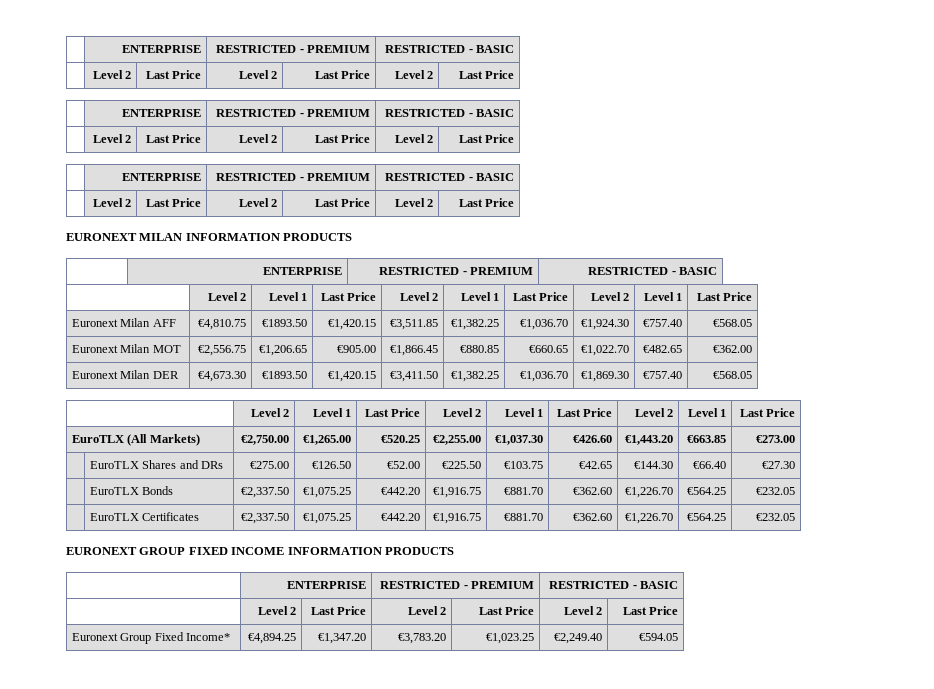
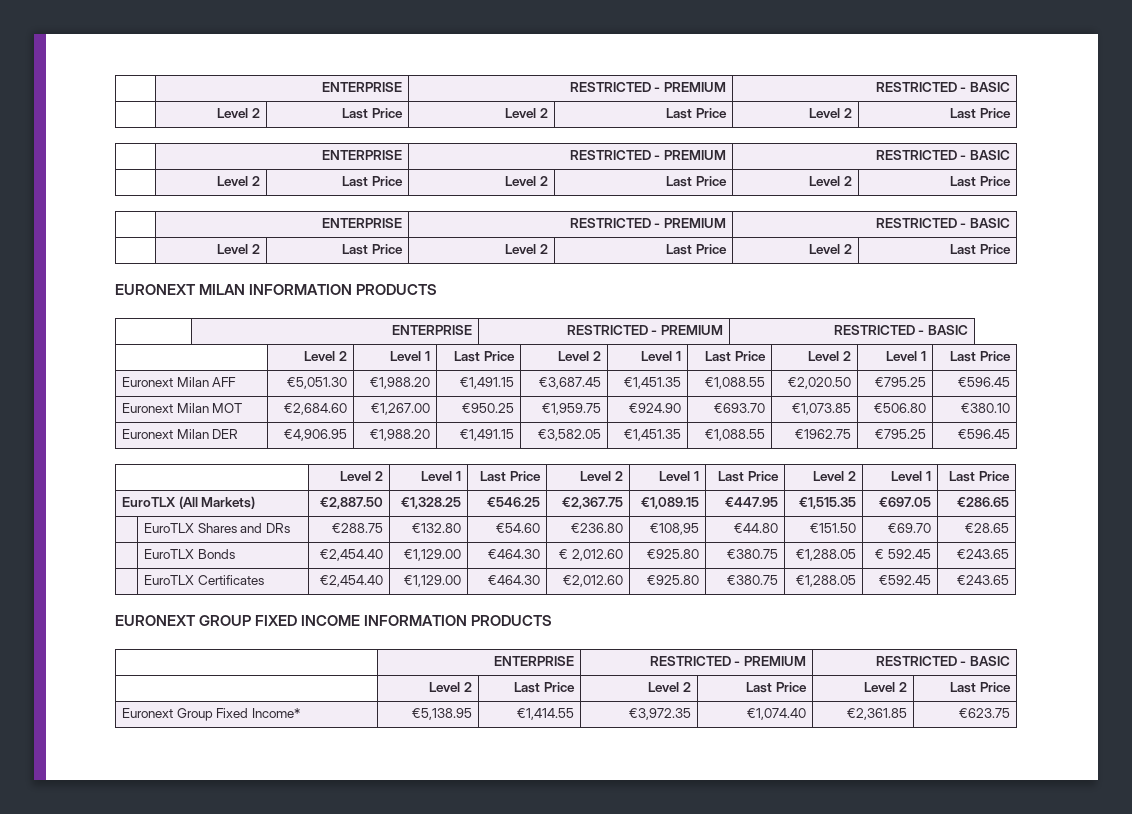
[197,319,246,330] [261,319,307,327] [327,319,376,330] [389,319,438,330] [450,319,499,330] [519,319,568,330] [580,319,629,330] [642,319,682,327] [712,319,752,327] [72,344,181,353] [197,345,246,356] [258,345,307,356] [336,345,376,353] [389,345,438,356] [459,345,499,353] [528,345,568,353] [580,345,629,356] [642,345,682,353] [712,345,752,353] [72,370,179,379] [197,371,246,382] [261,371,307,379] [327,371,376,382] [389,371,438,382] [450,371,499,382] [519,371,568,382] [580,371,629,382] [642,371,682,379] [712,371,752,379] €4,810.75 | €1893.50 | €1,420.15 | €3,511.85 | €1,382.25 | €1,036.70 | €1,924.30 | €757.40 | €568.05 // Euronext Milan MOT | €2,556.75 | €1,206.65 | €905.00 | €1,866.45 | €880.85 | €660.65 | €1,022.70 | €482.65 | €362.00 // Euronext Milan DER | €4,673.30 | €1893.50 | €1,420.15 | €3,411.50 | €1,382.25 | €1,036.70 | €1,869.30 | €757.40 | €568.05 -> [286,377,347,389] [369,377,430,389] [459,377,514,389] [538,377,601,389] [623,377,681,389] [704,377,765,389] [787,377,851,389] [874,377,926,387] [957,377,1010,387] [122,403,243,413] [283,403,347,415] [370,403,430,415] [461,403,514,413] [541,403,601,415] [628,403,681,413] [713,403,765,413] [791,403,851,415] [873,403,926,413] [960,403,1010,413] [122,429,239,439] [283,429,347,441] [369,429,430,441] [459,429,514,441] [537,429,601,441] [623,429,681,441] [704,429,765,441] [794,429,851,439] [874,429,926,439] [957,429,1010,439] €5,051.30 | €1,988.20 | €1,491.15 | €3,687.45 | €1,451.35 | €1,088.55 | €2,020.50 | €795.25 | €596.45 // Euronext Milan MOT | €2,684.60 | €1,267.00 | €950.25 | €1,959.75 | €924.90 | €693.70 | €1,073.85 | €506.80 | €380.10 // Euronext Milan DER | €4,906.95 | €1,988.20 | €1,491.15 | €3,582.05 | €1,451.35 | €1,088.55 | €1962.75 | €795.25 | €596.45
[240,435,289,445] [302,435,351,445] [380,435,420,443] [432,435,481,445] [494,435,543,445] [572,435,612,443] [624,435,673,445] [686,435,726,443] [755,435,795,443] [90,460,224,469] [249,461,289,469] [311,461,351,469] [386,461,420,469] [441,461,481,469] [503,461,543,469] [578,461,612,469] [633,461,673,469] [692,461,726,469] [761,461,795,469] [90,486,174,495] [240,487,289,498] [302,487,351,498] [380,487,420,495] [432,487,481,498] [503,487,543,495] [572,487,612,495] [624,487,673,498] [686,487,726,495] [755,487,795,495] [90,512,200,521] [240,513,289,524] [302,513,351,524] [380,513,420,521] [432,513,481,524] [503,513,543,521] [572,513,612,521] [624,513,673,524] [686,513,726,521] [755,513,795,521] €2,750.00 | €1,265.00 | €520.25 | €2,255.00 | €1,037.30 | €426.60 | €1,443.20 | €663.85 | €273.00 // | EuroTLX Shares and DRs | €275.00 | €126.50 | €52.00 | €225.50 | €103.75 | €42.65 | €144.30 | €66.40 | €27.30 // | EuroTLX Bonds | €2,337.50 | €1,075.25 | €442.20 | €1,916.75 | €881.70 | €362.60 | €1,226.70 | €564.25 | €232.05 // | EuroTLX Certificates | €2,337.50 | €1,075.25 | €442.20 | €1,916.75 | €881.70 | €362.60 | €1,226.70 | €564.25 | €232.05 -> [319,497,383,509] [400,497,461,509] [486,497,540,507] [561,497,623,509] [640,497,699,509] [724,497,778,507] [798,497,856,509] [878,497,931,507] [956,497,1009,507] [144,523,291,533] [331,523,383,533] [411,523,461,533] [495,523,540,533] [570,523,623,533] [649,523,699,535] [733,523,778,533] [809,523,856,533] [887,523,931,533] [964,523,1009,533] [144,549,235,559] [319,549,383,561] [403,549,461,561] [487,549,540,559] [559,549,623,561] [646,549,699,559] [726,549,778,559] [795,549,856,561] [875,549,931,559] [956,549,1009,559] [144,575,264,585] [319,575,383,587] [403,575,461,587] [487,575,540,585] [562,575,623,587] [646,575,699,585] [726,575,778,585] [795,575,856,587] [878,575,931,585] [956,575,1009,585] €2,887.50 | €1,328.25 | €546.25 | €2,367.75 | €1,089.15 | €447.95 | €1,515.35 | €697.05 | €286.65 // | EuroTLX Shares and DRs | €288.75 | €132.80 | €54.60 | €236.80 | €108,95 | €44.80 | €151.50 | €69.70 | €28.65 // | EuroTLX Bonds | €2,454.40 | €1,129.00 | €464.30 | € 2,012.60 | €925.80 | €380.75 | €1,288.05 | € 592.45 | €243.65 // | EuroTLX Certificates | €2,454.40 | €1,129.00 | €464.30 | €2,012.60 | €925.80 | €380.75 | €1,288.05 | €592.45 | €243.65
[247,633,296,644] [317,633,366,644] [397,633,446,644] [485,633,534,644] [553,633,602,644] [638,633,678,641] €4,894.25 | €1,347.20 | €3,783.20 | €1,023.25 | €2,249.40 | €594.05 -> [411,708,472,720] [516,708,574,720] [628,708,691,720] [746,708,806,720] [846,708,907,720] [958,708,1010,718] €5,138.95 | €1,414.55 | €3,972.35 | €1,074.40 | €2,361.85 | €623.75

